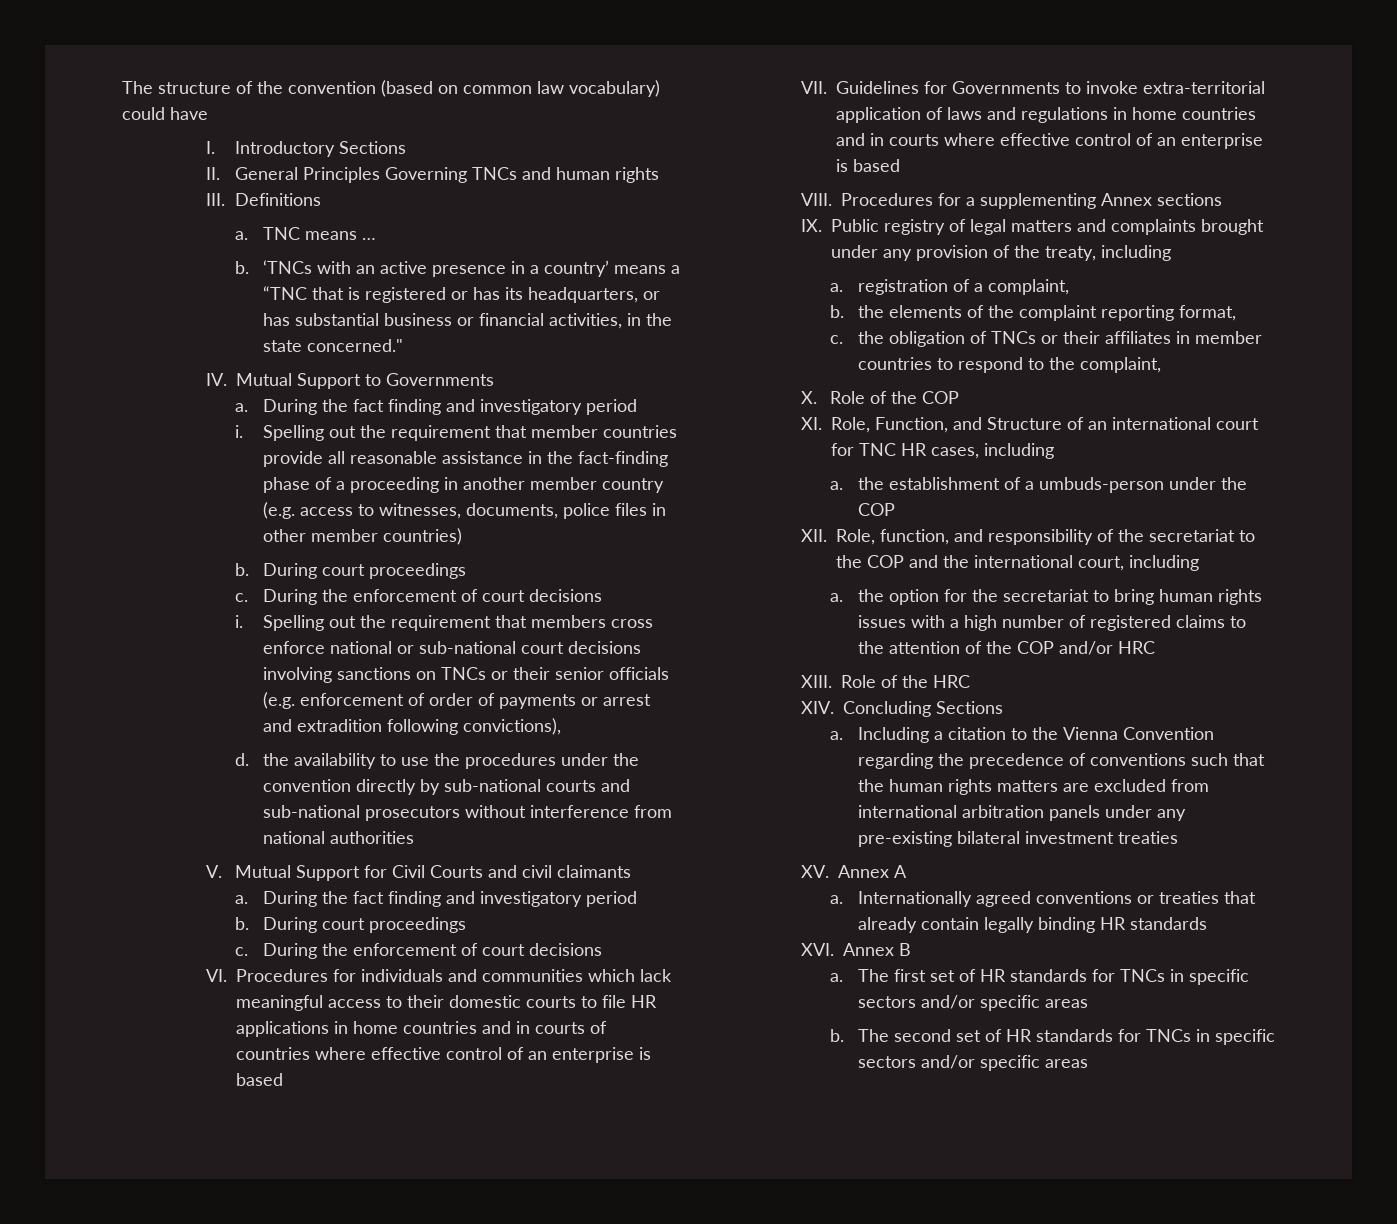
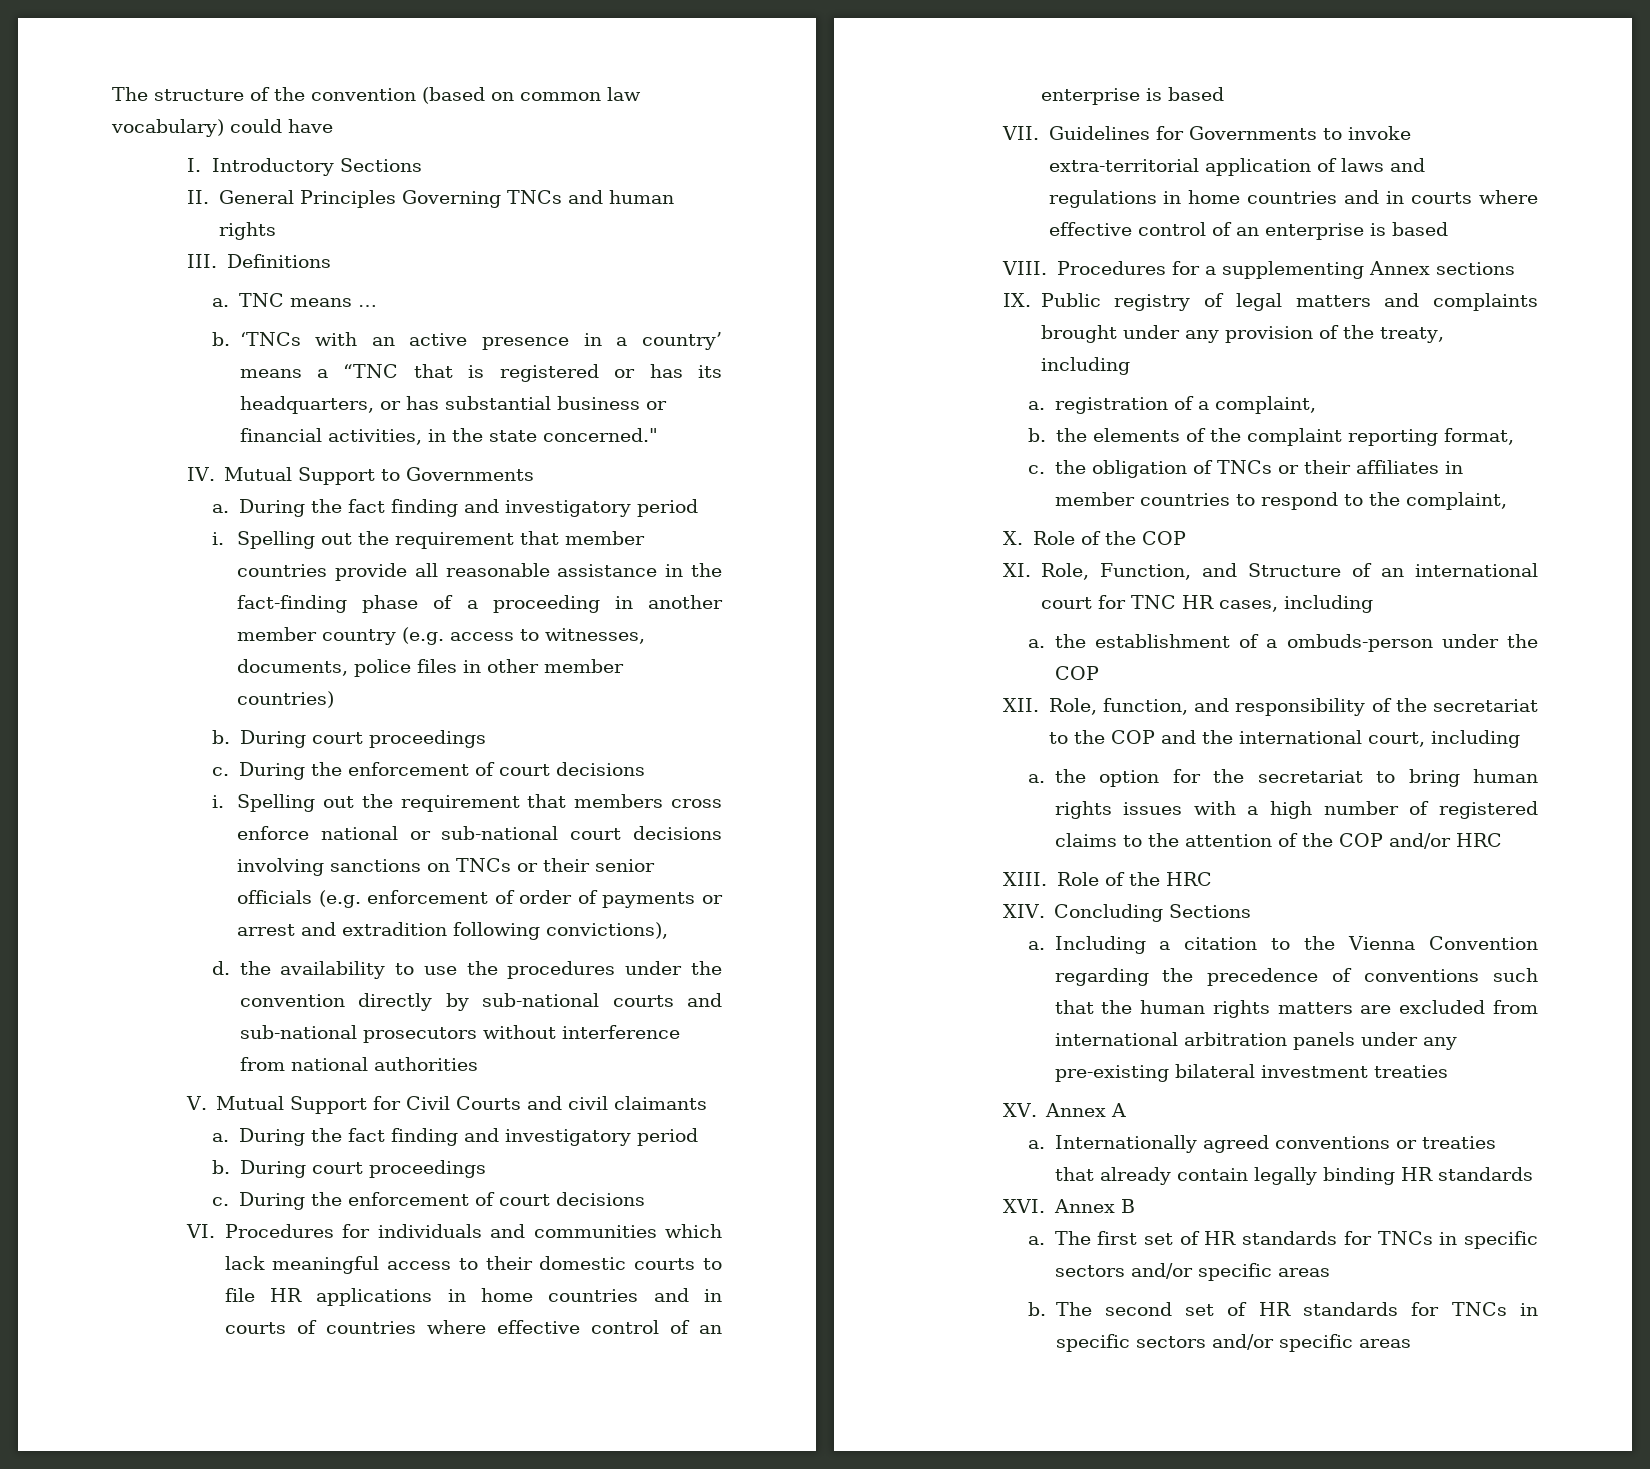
[1038,477,1164,493] umbuds-person -> [1286,634,1433,652] ombuds-person

